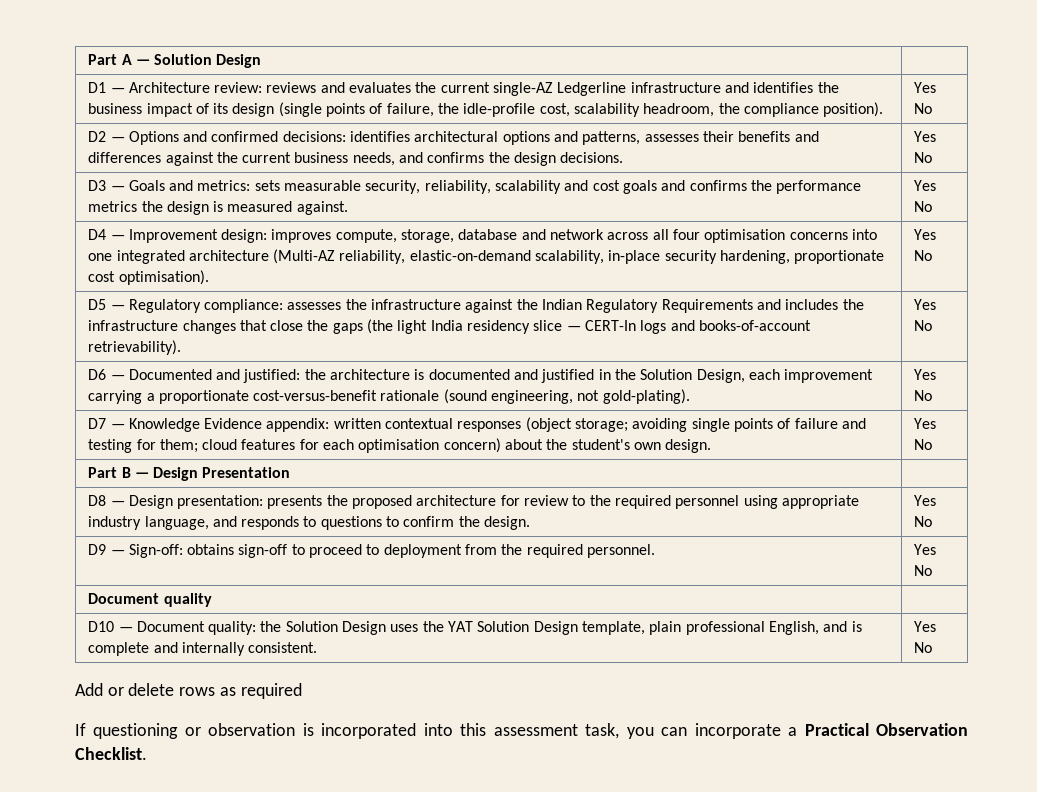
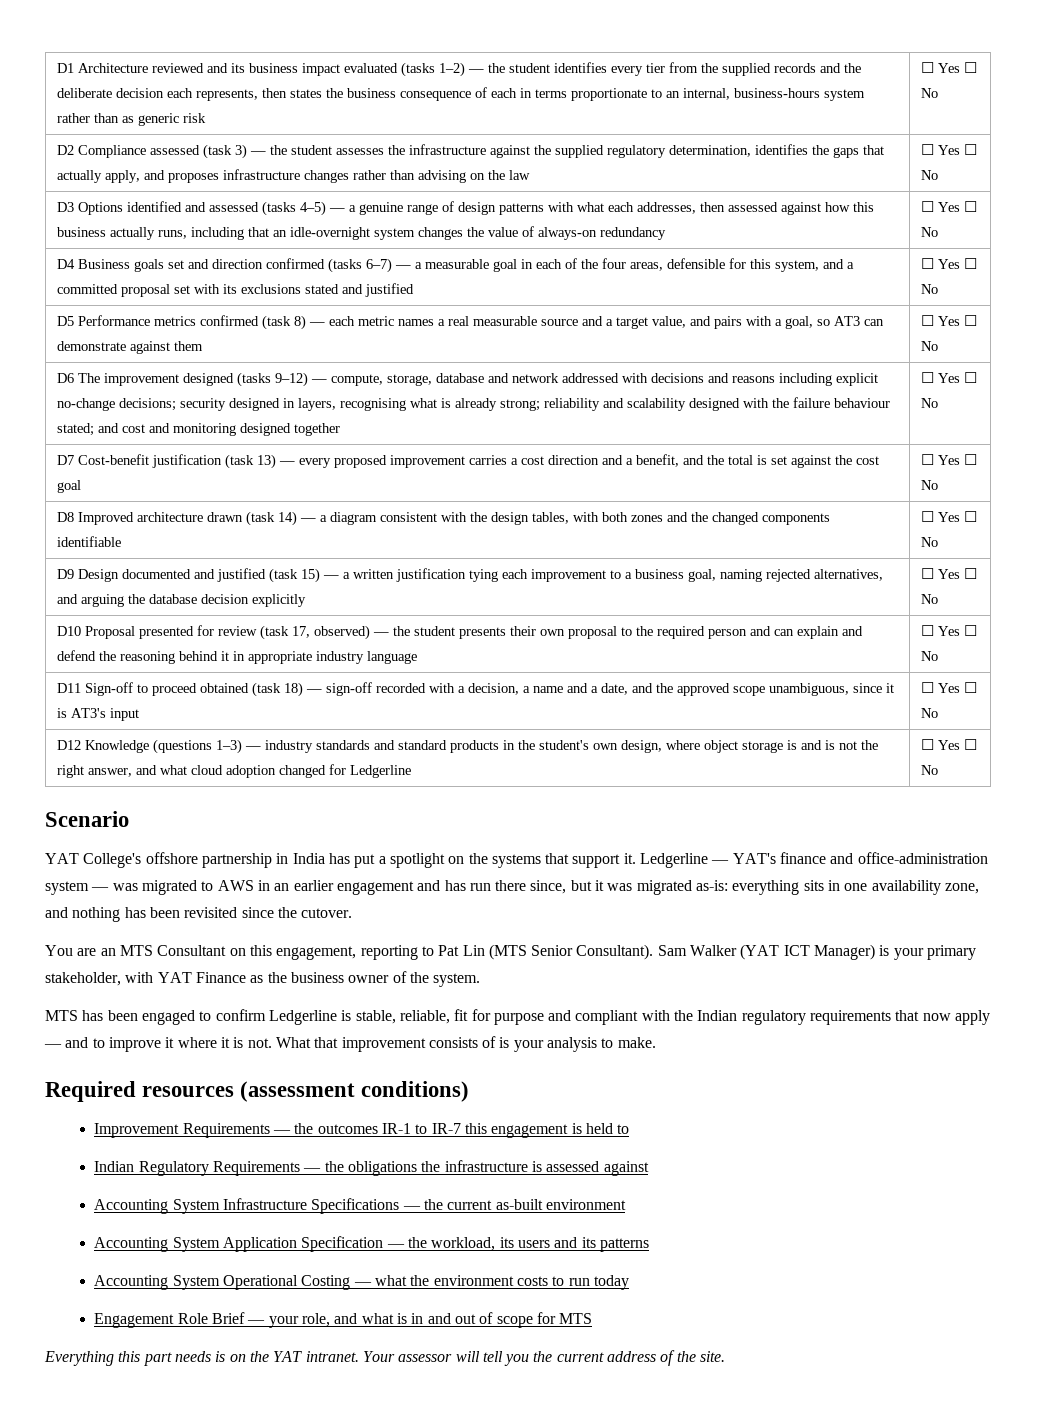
[88,54,262,68] [88,82,839,96] [88,102,884,117] [914,82,937,93] [914,103,933,114] [88,131,819,145] [88,152,624,166] [914,131,937,142] [914,152,933,163] [88,180,862,194] [88,201,348,215] [914,180,937,191] [914,201,933,212] [88,229,332,243] Part A — Solution Design | // D1 — Architecture review: reviews and evaluates the current single-AZ Ledgerline infrastructure and identifies the business impact of its design (single points of failure, the idle-profile cost, scalability headroom, the compliance position). | Yes No // D2 — Options and confirmed decisions: identifies architectural options and patterns, assesses their benefits and differences against the current business needs, and confirms the design decisions. | Yes No // D3 — Goals and metrics: sets measurable security, reliability, scalability and cost goals and confirms the performance metrics the design is measured against. | Yes No // D4 — Improvement design: improves -> [57,62,862,77] [57,87,866,101] [57,113,207,126] [921,62,978,73] [921,88,939,98] [57,144,885,159] [57,169,531,183] [921,144,978,155] [921,170,939,180] [57,201,875,216] [57,226,667,240] [921,201,978,212] [921,227,939,237] [57,258,855,273] [57,283,415,297] [921,258,978,269] [921,284,939,294] [57,315,885,330] [57,341,204,354] [921,315,978,326] [921,341,939,351] [57,372,328,387] D1 Architecture reviewed and its business impact evaluated (tasks 1–2) — the student identifies every tier from the supplied records and the deliberate decision each represents, then states the business consequence of each in terms proportionate to an internal, business-hours system rather than as generic risk | ☐ Yes ☐ No // D2 Compliance assessed (task 3) — the student assesses the infrastructure against the supplied regulatory determination, identifies the gaps that actually apply, and proposes infrastructure changes rather than advising on the law | ☐ Yes ☐ No // D3 Options identified and assessed (tasks 4–5) — a genuine range of design patterns with what each addresses, then assessed against how this business actually runs, including that an idle-overnight system changes the value of always-on redundancy | ☐ Yes ☐ No // D4 Business goals set and direction confirmed (tasks 6–7) — a measurable goal in each of the four areas, defensible for this system, and a committed proposal set with its exclusions stated and justified | ☐ Yes ☐ No // D5 Performance metrics confirmed (task 8) — each metric names a real measurable source and a target value, and pairs with a goal, so AT3 can demonstrate against them | ☐ Yes ☐ No // D6 The improvement designed (tasks 9–12) —
[607,229,877,243] [88,249,885,264] [88,270,209,285] [914,229,937,240] [914,250,933,261] [88,299,864,313] [88,319,811,334] [88,340,182,355] [914,299,937,310] [914,320,933,331] [88,369,874,383] [88,389,690,404] [914,369,937,380] [914,390,933,401] [88,417,866,432] [88,438,712,453] [914,418,937,429] [914,439,933,450] [88,467,291,481] [88,495,859,509] [88,516,531,530] [914,495,937,506] [914,516,933,527] [88,544,656,558] [914,544,937,555] [914,565,933,576] [88,593,212,607] [88,621,862,635] [88,642,318,656] [914,621,937,632] [914,642,933,653] [75,683,302,699] [75,723,969,739] [75,747,147,760] across all four optimisation concerns into one integrated architecture (Multi-AZ reliability, elastic-on-demand scalability, in-place security hardening, proportionate cost optimisation). | Yes No // D5 — Regulatory compliance: assesses the infrastructure against the Indian Regulatory Requirements and includes the infrastructure changes that close the gaps (the light India residency slice — CERT-In logs and books-of-account retrievability). | Yes No // D6 — Documented and justified: the architecture is documented and justified in the Solution Design, each improvement carrying a proportionate cost-versus-benefit rationale (sound engineering, not gold-plating). | Yes No // D7 — Knowledge Evidence appendix: written contextual responses (object storage; avoiding single points of failure and testing for them; cloud features for each optimisation concern) about the student's own design. | Yes No // Part B — Design Presentation | // D8 — Design presentation: presents the proposed architecture for review to the required personnel using appropriate industry language, and responds to questions to confirm the design. | Yes No // D9 — Sign-off: obtains sign-off to proceed to deployment from the required personnel. | Yes No // Document quality | // D10 — Document quality: the Solution Design uses the YAT Solution Design template, plain professional English, and is complete and internally consistent. | Yes No // Add or delete rows as required // If questioning or observation is incorporated into this assessment task, you can incorporate a Practical Observation Checklist. -> [562,373,879,386] [57,397,891,411] [57,423,341,436] [921,372,978,383] [921,398,939,408] [57,454,880,469] [57,480,82,493] [921,454,978,465] [921,480,939,490] [57,511,831,526] [57,536,122,547] [921,511,978,522] [921,537,939,547] [57,568,884,583] [57,594,307,607] [921,568,978,579] [921,594,939,604] [57,625,864,640] [57,650,418,664] [921,625,978,636] [921,651,939,661] [57,682,895,697] [57,708,140,721] [921,682,978,693] [921,708,939,718] [57,739,879,754] [57,764,412,778] [921,739,978,750] [921,765,939,775] [45,811,129,827] [45,852,988,868] [45,880,980,895] [45,907,353,922] [45,944,977,960] [45,971,481,987] [45,1009,991,1025] [44,1036,656,1052] [45,1081,470,1102] [94,1123,630,1138] [94,1160,649,1176] [94,1198,627,1214] [94,1236,649,1252] [94,1275,629,1290] [94,1312,593,1328] [44,1350,726,1366] addressed with decisions and reasons including explicit no-change decisions; security designed in layers, recognising what is already strong; reliability and scalability designed with the failure behaviour stated; and cost and monitoring designed together | ☐ Yes ☐ No // D7 Cost-benefit justification (task 13) — every proposed improvement carries a cost direction and a benefit, and the total is set against the cost goal | ☐ Yes ☐ No // D8 Improved architecture drawn (task 14) — a diagram consistent with the design tables, with both zones and the changed components identifiable | ☐ Yes ☐ No // D9 Design documented and justified (task 15) — a written justification tying each improvement to a business goal, naming rejected alternatives, and arguing the database decision explicitly | ☐ Yes ☐ No // D10 Proposal presented for review (task 17, observed) — the student presents their own proposal to the required person and can explain and defend the reasoning behind it in appropriate industry language | ☐ Yes ☐ No // D11 Sign-off to proceed obtained (task 18) — sign-off recorded with a decision, a name and a date, and the approved scope unambiguous, since it is AT3's input | ☐ Yes ☐ No // D12 Knowledge (questions 1–3) — industry standards and standard products in the student's own design, where object storage is and is not the right answer, and what cloud adoption changed for Ledgerline | ☐ Yes ☐ No // Scenario // YAT College's offshore partnership in India has put a spotlight on the systems that support it. Ledgerline — YAT's finance and office-administration system — was migrated to AWS in an earlier engagement and has run there since, but it was migrated as-is: everything sits in one availability zone, and nothing has been revisited since the cutover. // You are an MTS Consultant on this engagement, reporting to Pat Lin (MTS Senior Consultant). Sam Walker (YAT ICT Manager) is your primary stakeholder, with YAT Finance as the business owner of the system. // MTS has been engaged to confirm Ledgerline is stable, reliable, fit for purpose and compliant with the Indian regulatory requirements that now apply — and to improve it where it is not. What that improvement consists of is your analysis to make. // Required resources (assessment conditions) // Improvement Requirements — the outcomes IR-1 to IR-7 this engagement is held to // Indian Regulatory Requirements — the obligations the infrastructure is assessed against // Accounting System Infrastructure Specifications — the current as-built environment // Accounting System Application Specification — the workload, its users and its patterns // Accounting System Operational Costing — what the environment costs to run today // Engagement Role Brief — your role, and what is in and out of scope for MTS // Everything this part needs is on the YAT intranet. Your assessor will tell you the current address of the site.

